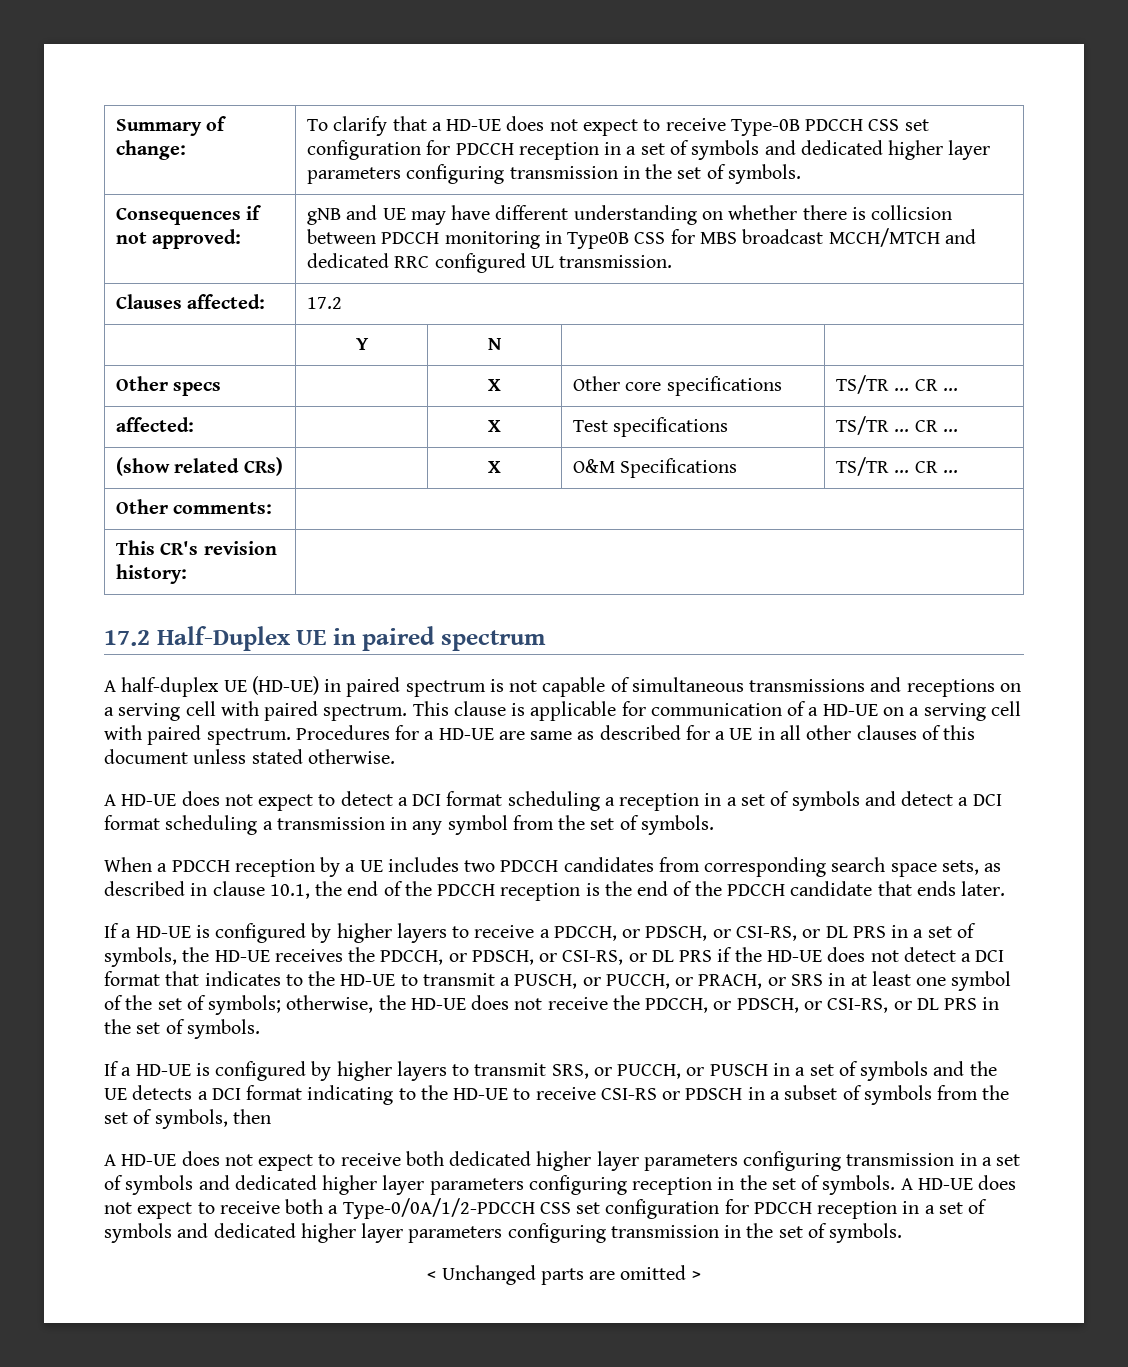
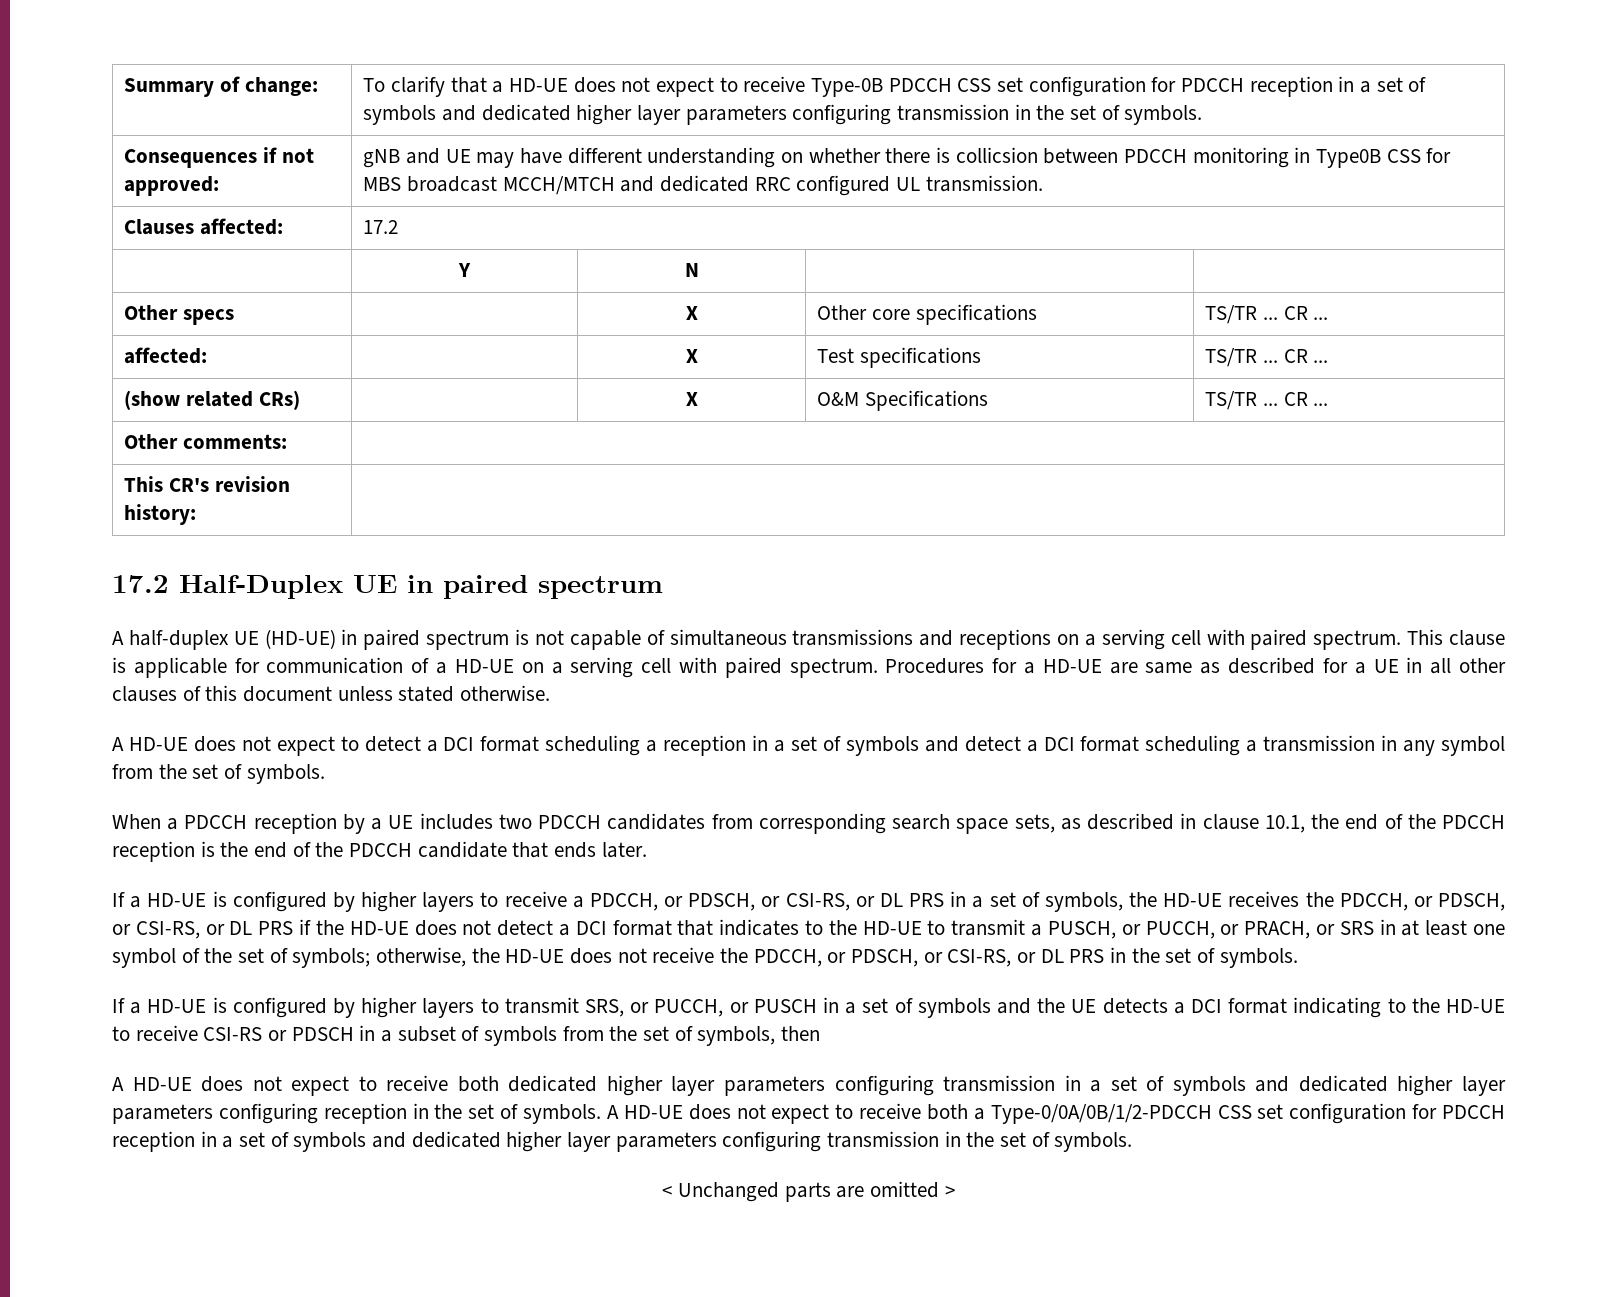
[342,1198,535,1219] Type-0/0A/1/2-PDCCH -> [990,1104,1212,1124] Type-0/0A/0B/1/2-PDCCH

